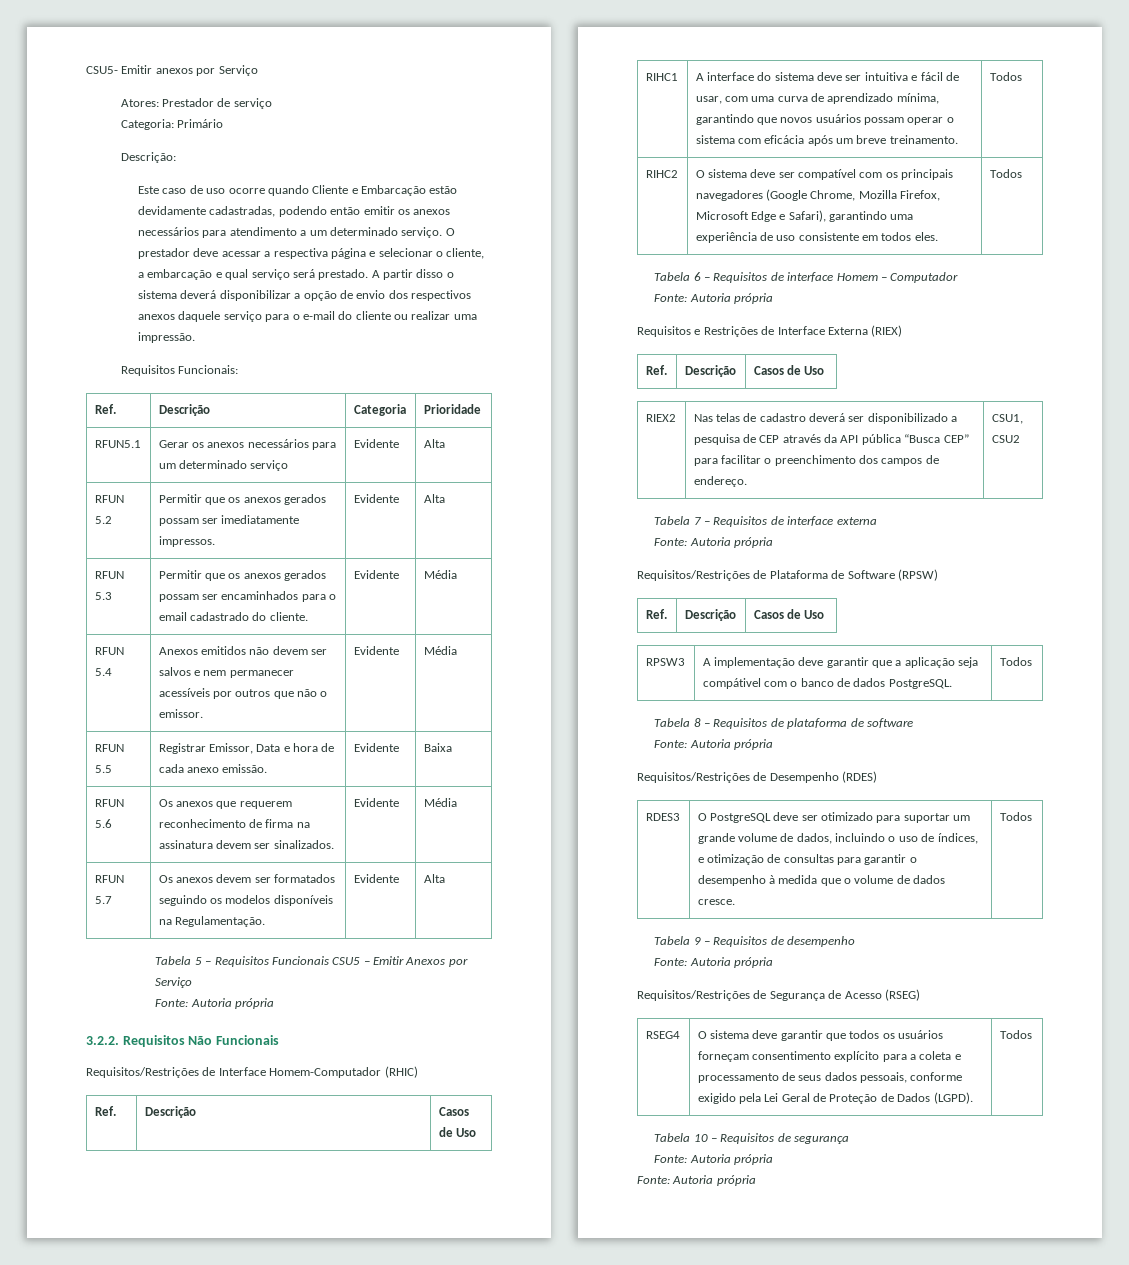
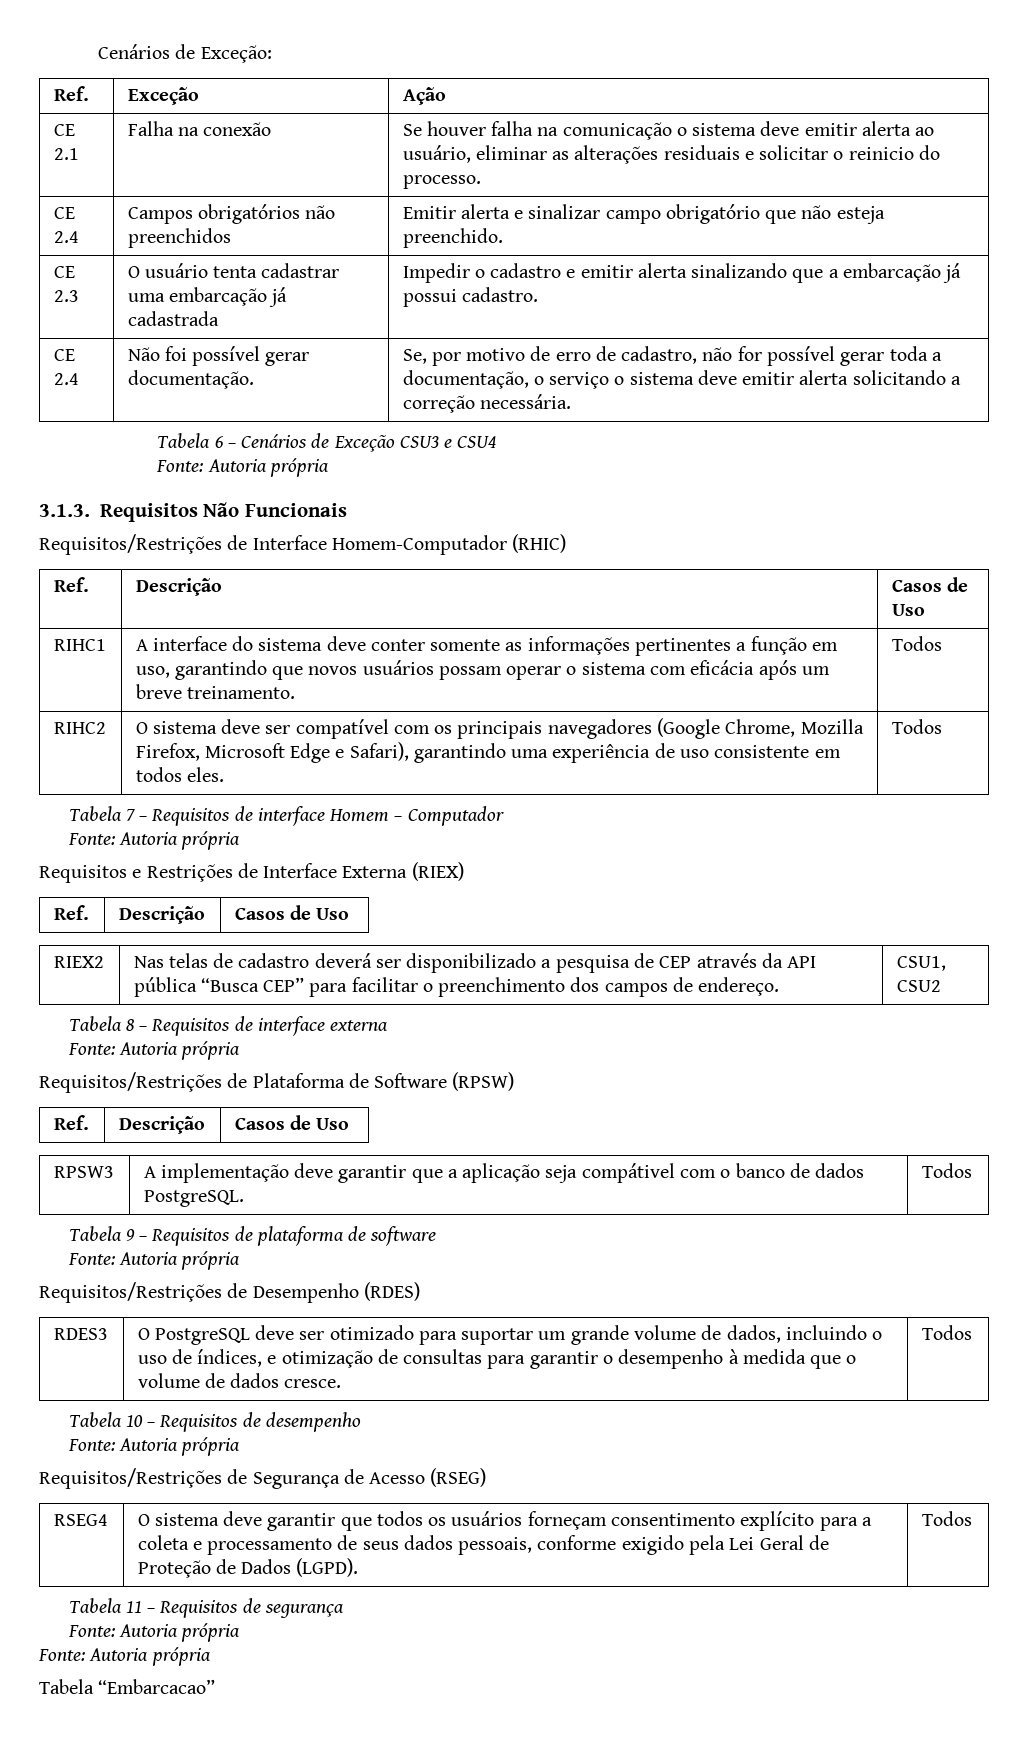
[86,65,258,76] [120,98,272,109] [120,119,224,130] [120,152,176,163] [138,185,458,196] [138,206,451,217] [138,227,455,238] [138,248,485,259] [138,269,454,280] [138,290,472,301] [138,311,477,322] [138,332,196,343] [120,365,239,376] [94,404,116,414] [158,404,210,416] [353,404,406,416] [423,404,481,414] [94,440,141,448] [158,439,337,450] [158,460,289,471] [353,439,399,448] [423,439,445,448] [94,495,124,503] [94,516,112,524] [158,494,327,505] [158,515,300,526] [158,536,215,547] [353,494,399,503] [423,494,445,503] [94,571,124,579] [94,592,112,600] [158,570,327,581] [158,591,337,602] [158,612,308,621] [353,570,399,579] [423,570,457,579] [94,647,124,655] [94,668,112,676] [158,646,328,655] [158,667,294,678] [158,688,328,699] [158,709,203,718] [353,646,399,655] [423,646,457,655] [94,744,124,752] [94,765,112,773] [158,743,335,754] [158,764,268,773] [353,743,399,752] [423,743,452,752] [94,799,124,807] [94,819,112,828] [158,799,292,809] [158,819,310,828] [158,840,334,849] [353,798,399,807] [423,798,457,807] [94,875,124,883] [94,896,112,904] [158,874,336,883] [158,895,333,906] [158,916,265,927] [353,874,399,883] [423,874,445,883] [155,956,468,967] [155,977,193,988] [155,998,275,1009] [86,1036,119,1045] CSU5- Emitir anexos por Serviço // Atores: Prestador de serviço // Categoria: Primário // Descrição: // Este caso de uso ocorre quando Cliente e Embarcação estão devidamente cadastradas, podendo então emitir os anexos necessários para atendimento a um determinado serviço. O prestador deve acessar a respectiva página e selecionar o cliente, a embarcação e qual serviço será prestado. A partir disso o sistema deverá disponibilizar a opção de envio dos respectivos anexos daquele serviço para o e-mail do cliente ou realizar uma impressão. // Requisitos Funcionais: // Ref. | Descrição | Categoria | Prioridade // RFUN5.1 | Gerar os anexos necessários para um determinado serviço | Evidente | Alta // RFUN 5.2 | Permitir que os anexos gerados possam ser imediatamente impressos. | Evidente | Alta // RFUN 5.3 | Permitir que os anexos gerados possam ser encaminhados para o email cadastrado do cliente. | Evidente | Média // RFUN 5.4 | Anexos emitidos não devem ser salvos e nem permanecer acessíveis por outros que não o emissor. | Evidente | Média // RFUN 5.5 | Registrar Emissor, Data e hora de cada anexo emissão. | Evidente | Baixa // RFUN 5.6 | Os anexos que requerem reconhecimento de firma na assinatura devem ser sinalizados. | Evidente | Média // RFUN 5.7 | Os anexos devem ser formatados seguindo os modelos disponíveis na Regulamentação. | Evidente | Alta // Tabela 5 – Requisitos Funcionais CSU5 – Emitir Anexos por Serviço // Fonte: Autoria própria // 3.2.2. -> [98,44,272,63] [53,86,89,101] [127,87,199,105] [402,87,446,105] [53,124,75,136] [53,148,79,160] [127,121,272,136] [402,121,935,140] [402,145,940,164] [402,175,481,189] [53,207,75,219] [53,231,79,243] [127,204,336,224] [127,228,231,248] [402,204,885,224] [402,228,503,248] [53,266,75,278] [53,290,79,302] [127,263,340,278] [127,287,288,307] [127,311,219,326] [402,263,962,283] [402,287,538,307] [53,349,75,361] [53,373,79,385] [127,346,310,366] [127,370,254,389] [402,346,942,366] [402,370,961,389] [402,394,571,413] [157,433,497,452] [156,458,329,477] [39,504,90,517] Cenários de Exceção: // Ref. | Exceção | Ação // CE 2.1 | Falha na conexão | Se houver falha na comunicação o sistema deve emitir alerta ao usuário, eliminar as alterações residuais e solicitar o reinicio do processo. // CE 2.4 | Campos obrigatórios não preenchidos | Emitir alerta e sinalizar campo obrigatório que não esteja preenchido. // CE 2.3 | O usuário tenta cadastrar uma embarcação já cadastrada | Impedir o cadastro e emitir alerta sinalizando que a embarcação já possui cadastro. // CE 2.4 | Não foi possível gerar documentação. | Se, por motivo de erro de cadastro, não for possível gerar toda a documentação, o serviço o sistema deve emitir alerta solicitando a correção necessária. // Tabela 6 – Cenários de Exceção CSU3 e CSU4 // Fonte: Autoria própria // 3.1.3.
[845,72,959,81] [695,93,939,104] ser intuitiva e fácil de usar, com uma curva de aprendizado mínima, -> [370,636,838,656] [135,666,170,678] conter somente as informações pertinentes a função em uso,
[693,272,701,281] 6 -> [125,809,135,821] 7
[693,517,701,525] 7 -> [125,1019,134,1031] 8
[693,718,701,727] 8 -> [125,1229,135,1241] 9
[693,937,701,945] 9 -> [125,1415,143,1427] 10
[693,1134,708,1142] 10 -> [125,1601,142,1613] 11
(756, 1180) none -> [39,1679,216,1694] // Tabela “Embarcacao”

